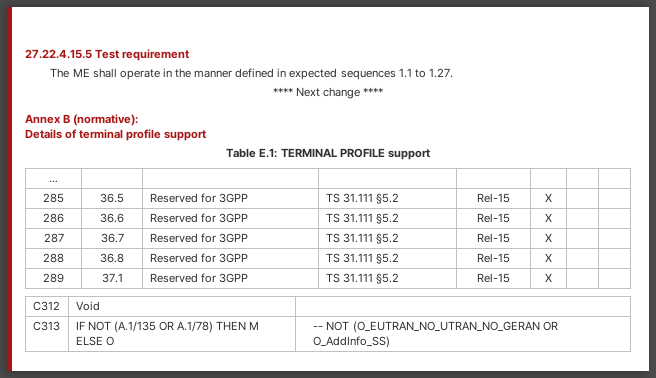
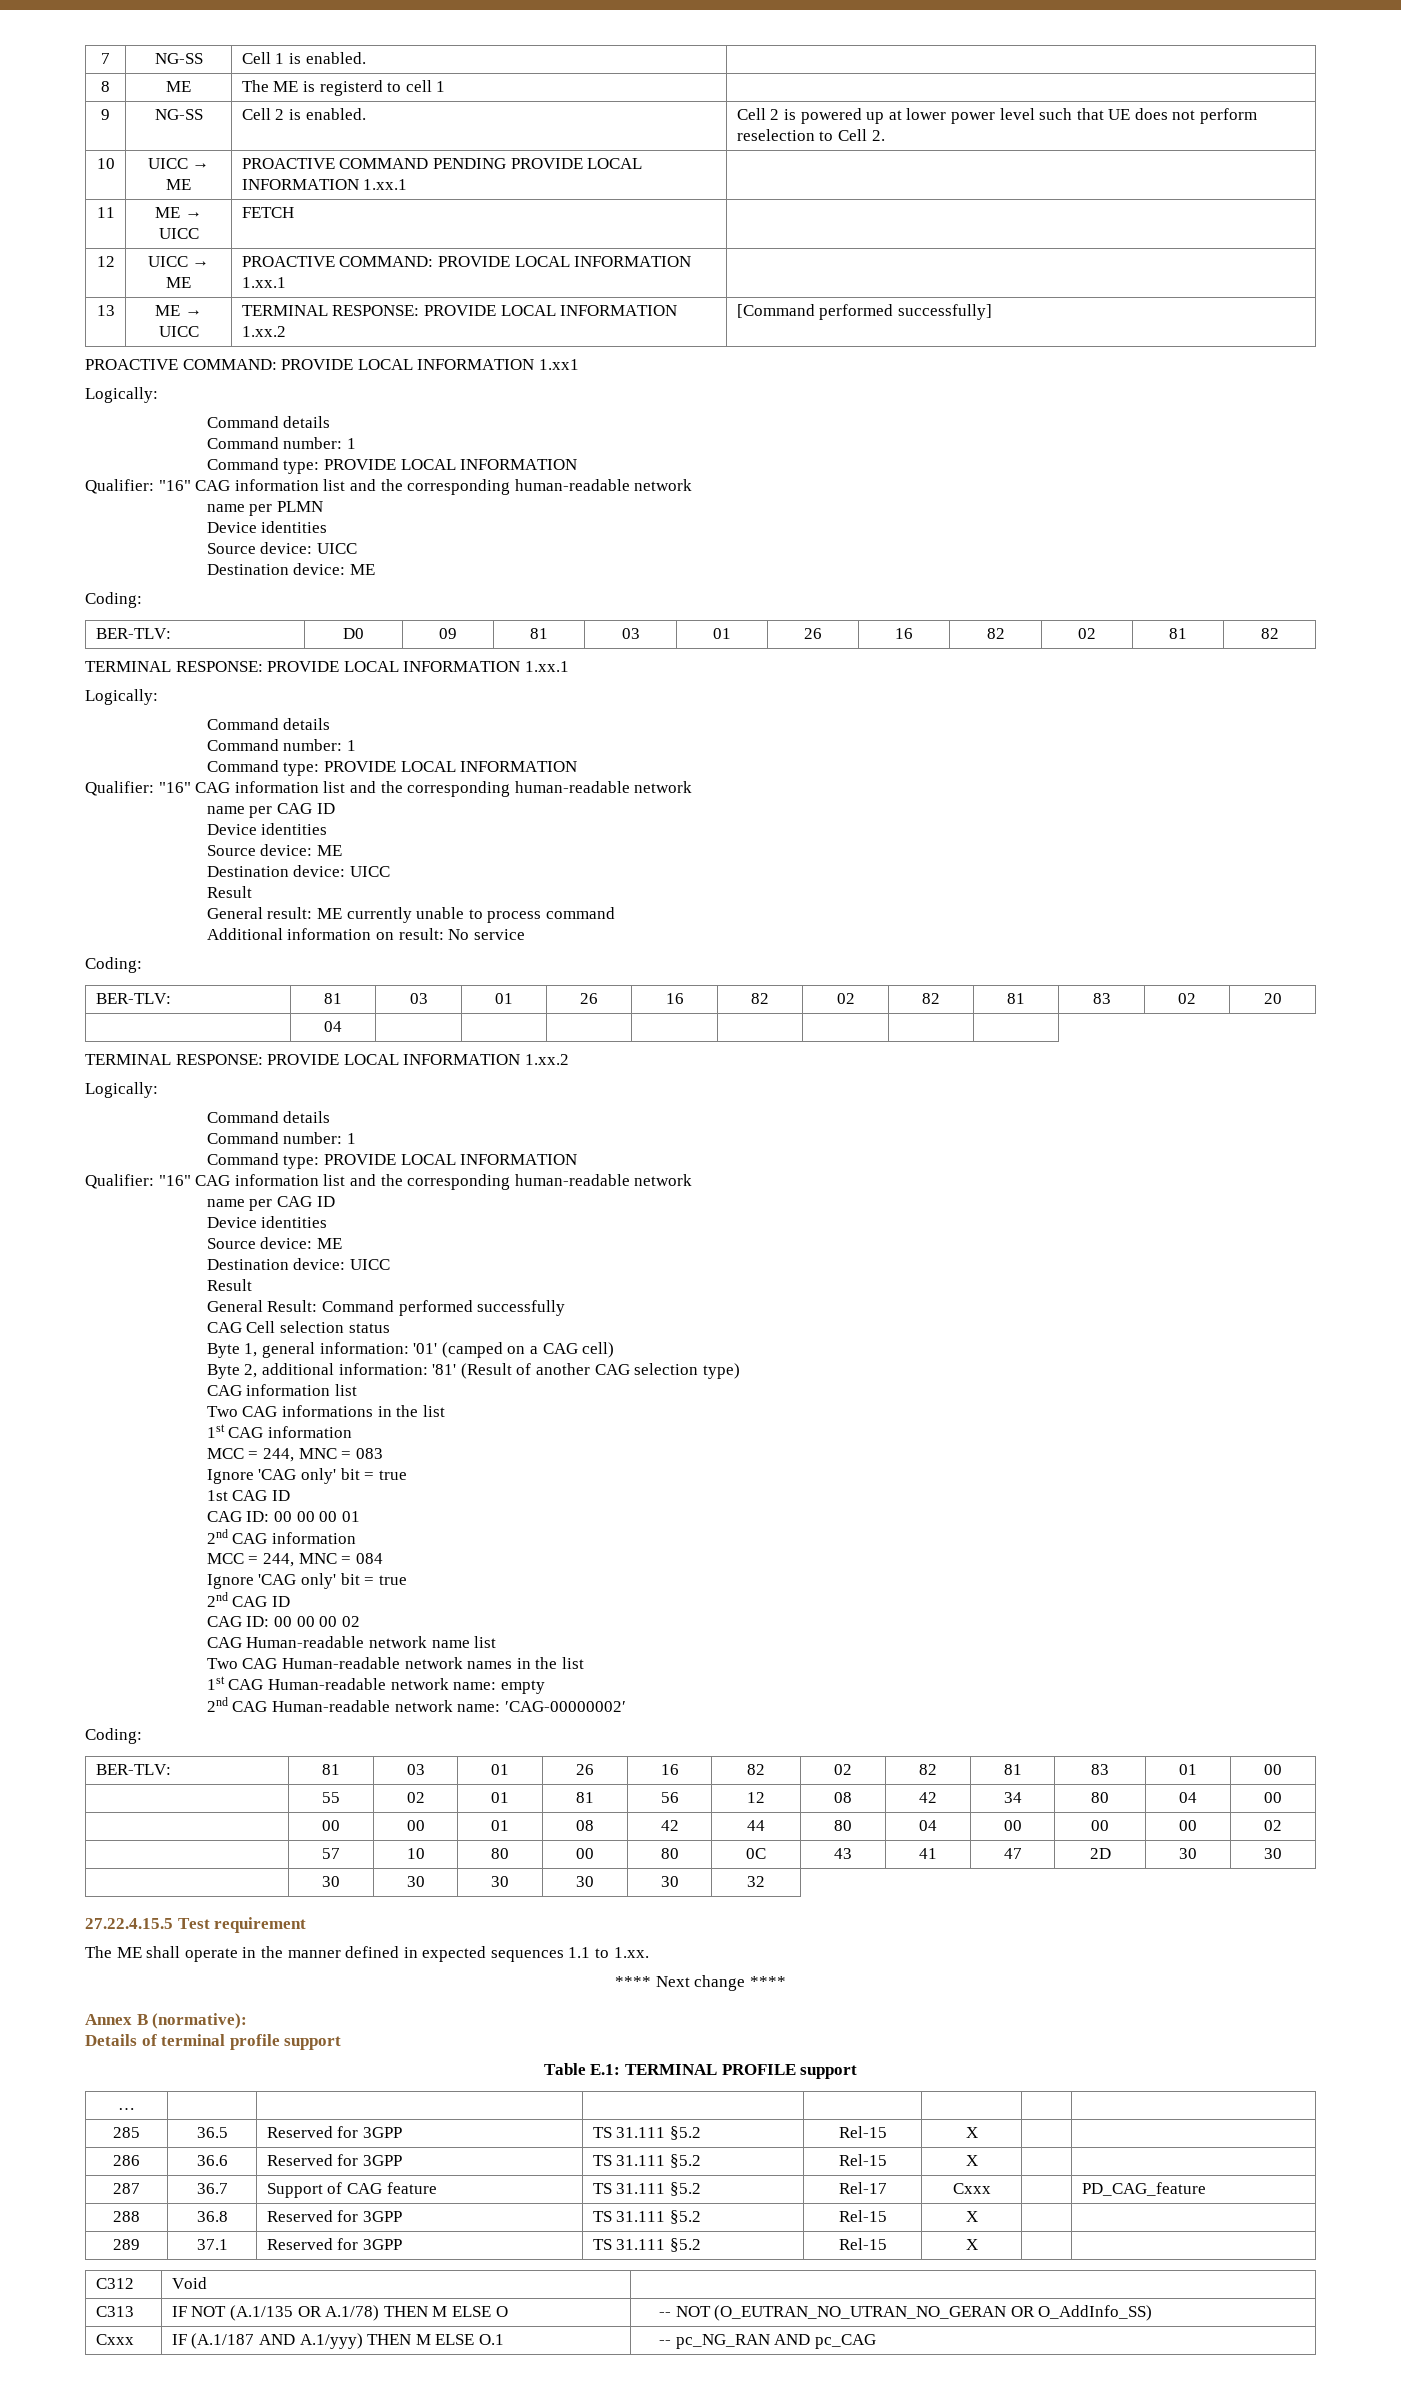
(25, 54) none -> [101,53,110,64] [154,53,203,64] [241,52,366,64] [101,81,110,92] [166,81,191,92] [241,80,446,96] [101,109,110,120] [154,109,203,120] [241,108,366,120] [736,108,1258,124] [736,129,885,141] [96,158,115,169] [147,158,210,169] [166,179,191,190] [241,158,643,169] [241,179,408,190] [96,207,115,218] [155,207,202,218] [158,228,199,239] [241,207,294,218] [96,256,115,267] [147,256,210,267] [166,277,191,288] [241,256,692,267] [241,277,286,288] [96,305,115,316] [155,305,202,316] [158,326,199,337] [241,305,678,316] [241,326,286,337] [736,304,992,320] [85,359,579,370] [85,387,158,403] [206,416,331,428] [206,437,356,449] [206,458,578,474] [85,479,693,495] [206,501,323,516] [206,521,328,533] [206,542,357,554] [206,563,375,575] [85,592,142,608] [95,628,171,639] [343,628,364,639] [439,628,457,639] [530,628,548,639] [621,628,640,639] [713,628,731,639] [804,628,822,639] [895,628,913,639] [986,628,1005,639] [1078,628,1096,639] [1169,628,1187,639] [1260,628,1279,639] [85,661,569,672] [85,689,158,705] [206,718,331,730] [206,739,356,751] [206,760,578,776] [85,781,693,797] [206,803,335,818] [206,823,328,835] [206,844,342,856] [206,865,390,877] [206,886,252,898] [206,907,615,923] [206,928,525,940] [85,957,142,973] [95,993,171,1004] [324,993,342,1004] [409,993,428,1004] [495,993,513,1004] [580,993,598,1004] [665,993,684,1004] [751,993,769,1004] [836,993,855,1004] [922,993,940,1004] [1007,993,1025,1004] [1092,993,1111,1004] [1178,993,1196,1004] [1263,993,1282,1004] [324,1021,342,1032] [85,1054,569,1065] [85,1082,158,1098] [206,1111,331,1123] [206,1132,356,1144] [206,1153,578,1169] [85,1174,693,1190] [206,1196,335,1211] [206,1216,328,1228] [206,1237,342,1249] [206,1258,390,1270] [206,1279,252,1291] [206,1300,566,1316] [206,1321,390,1333] [206,1342,615,1358] [206,1363,740,1379] [206,1384,357,1396] [206,1405,445,1417] [206,1424,352,1438] [206,1448,383,1462] [206,1468,407,1484] [206,1490,290,1501] [206,1511,360,1522] [206,1529,356,1544] [206,1553,383,1567] [206,1573,407,1589] [206,1592,290,1607] [206,1616,360,1627] [206,1636,497,1648] [206,1657,584,1669] [206,1676,545,1694] [206,1697,626,1712] [85,1728,142,1744] [95,1764,171,1775] [322,1764,340,1775] [406,1764,425,1775] [491,1764,509,1775] [576,1764,594,1775] [660,1764,679,1775] [747,1764,765,1775] [834,1764,852,1775] [919,1764,937,1775] [1003,1764,1022,1775] [1091,1764,1109,1775] [1179,1764,1197,1775] [1264,1764,1282,1775] [322,1792,340,1803] [406,1792,425,1803] [491,1792,509,1803] [576,1792,594,1803] [660,1792,679,1803] [747,1792,765,1803] [834,1792,852,1803] [919,1792,937,1803] [1003,1792,1022,1803] [1091,1792,1109,1803] [1179,1792,1197,1803] [1264,1792,1282,1803] [322,1820,340,1831] [406,1820,425,1831] [491,1820,509,1831] [576,1820,594,1831] [660,1820,679,1831] [747,1820,765,1831] [834,1820,852,1831] [919,1820,937,1831] [1003,1820,1022,1831] [1091,1820,1109,1831] [1179,1820,1197,1831] [1264,1820,1282,1831] [322,1848,340,1859] [406,1848,425,1859] [491,1848,509,1859] [576,1848,594,1859] [660,1848,679,1859] [746,1848,766,1859] [834,1848,852,1859] [919,1848,937,1859] [1003,1848,1022,1859] [1089,1848,1111,1859] [1179,1848,1197,1859] [1264,1848,1282,1859] [322,1876,340,1887] [406,1876,425,1887] [491,1876,509,1887] [576,1876,594,1887] [660,1876,679,1887] [747,1876,765,1887] 7 | NG-SS | Cell 1 is enabled. | // 8 | ME | The ME is registerd to cell 1 | // 9 | NG-SS | Cell 2 is enabled. | Cell 2 is powered up at lower power level such that UE does not perform reselection to Cell 2. // 10 | UICC → ME | PROACTIVE COMMAND PENDING PROVIDE LOCAL INFORMATION 1.xx.1 | // 11 | ME → UICC | FETCH | // 12 | UICC → ME | PROACTIVE COMMAND: PROVIDE LOCAL INFORMATION 1.xx.1 | // 13 | ME → UICC | TERMINAL RESPONSE: PROVIDE LOCAL INFORMATION 1.xx.2 | [Command performed successfully] // PROACTIVE COMMAND: PROVIDE LOCAL INFORMATION 1.xx1 // Logically: // Command details // Command number: 1 // Command type: PROVIDE LOCAL INFORMATION // Qualifier: "16" CAG information list and the corresponding human-readable network // name per PLMN // Device identities // Source device: UICC // Destination device: ME // Coding: // BER-TLV: | D0 | 09 | 81 | 03 | 01 | 26 | 16 | 82 | 02 | 81 | 82 // TERMINAL RESPONSE: PROVIDE LOCAL INFORMATION 1.xx.1 // Logically: // Command details // Command number: 1 // Command type: PROVIDE LOCAL INFORMATION // Qualifier: "16" CAG information list and the corresponding human-readable network // name per CAG ID // Device identities // Source device: ME // Destination device: UICC // Result // General result: ME currently unable to process command // Additional information on result: No service // Coding: // BER-TLV: | 81 | 03 | 01 | 26 | 16 | 82 | 02 | 82 | 81 | 83 | 02 | 20 // | 04 | | | | | | | | // TERMINAL RESPONSE: PROVIDE LOCAL INFORMATION 1.xx.2 // Logically: // Command details // Command number: 1 // Command type: PROVIDE LOCAL INFORMATION // Qualifier: "16" CAG information list and the corresponding human-readable network // name per CAG ID // Device identities // Source device: ME // Destination device: UICC // Result // General Result: Command performed successfully // CAG Cell selection status // Byte 1, general information: '01' (camped on a CAG cell) // Byte 2, additional information: '81' (Result of another CAG selection type) // CAG information list // Two CAG informations in the list // 1st CAG information // MCC = 244, MNC = 083 // Ignore 'CAG only' bit = true // 1st CAG ID // CAG ID: 00 00 00 01 // 2nd CAG information // MCC = 244, MNC = 084 // Ignore 'CAG only' bit = true // 2nd CAG ID // CAG ID: 00 00 00 02 // CAG Human-readable network name list // Two CAG Human-readable network names in the list // 1st CAG Human-readable network name: empty // 2nd CAG Human-readable network name: ′CAG-00000002′ // Coding: // BER-TLV: | 81 | 03 | 01 | 26 | 16 | 82 | 02 | 82 | 81 | 83 | 01 | 00 // | 55 | 02 | 01 | 81 | 56 | 12 | 08 | 42 | 34 | 80 | 04 | 00 // | 00 | 00 | 01 | 08 | 42 | 44 | 80 | 04 | 00 | 00 | 00 | 02 // | 57 | 10 | 80 | 00 | 80 | 0C | 43 | 41 | 47 | 2D | 30 | 30 // | 30 | 30 | 30 | 30 | 30 | 32 //
[428,68,453,78] 1.27. -> [613,1947,649,1958] 1.xx.
[149,233,248,243] [325,233,399,244] [477,233,510,243] [545,233,552,242] Reserved for 3GPP | TS 31.111 §5.2 | Rel-15 | X | | -> [266,2182,437,2198] [592,2182,701,2196] [838,2182,887,2194] [952,2183,991,2194] [1081,2182,1206,2196] Support of CAG feature | TS 31.111 §5.2 | Rel-17 | Cxxx | | PD_CAG_feature
(391, 342) none -> [95,2334,134,2345] [171,2333,504,2349] [659,2334,876,2349] // Cxxx | IF (A.1/187 AND A.1/yyy) THEN M ELSE O.1 | -- pc_NG_RAN AND pc_CAG

